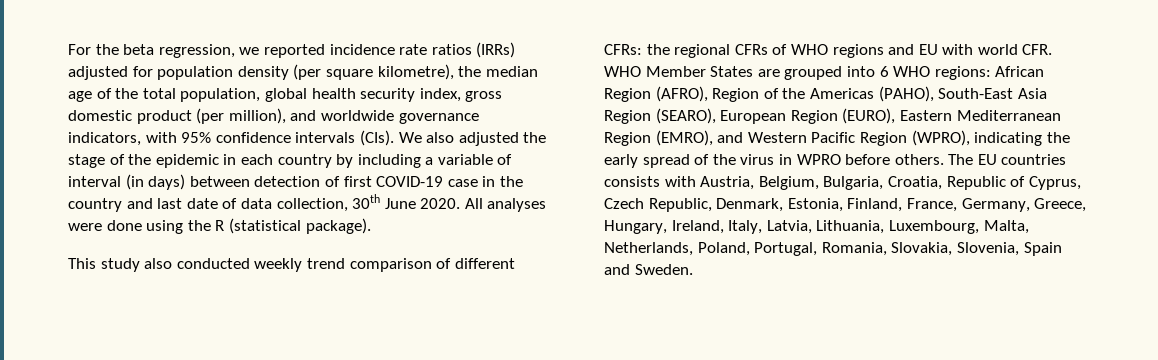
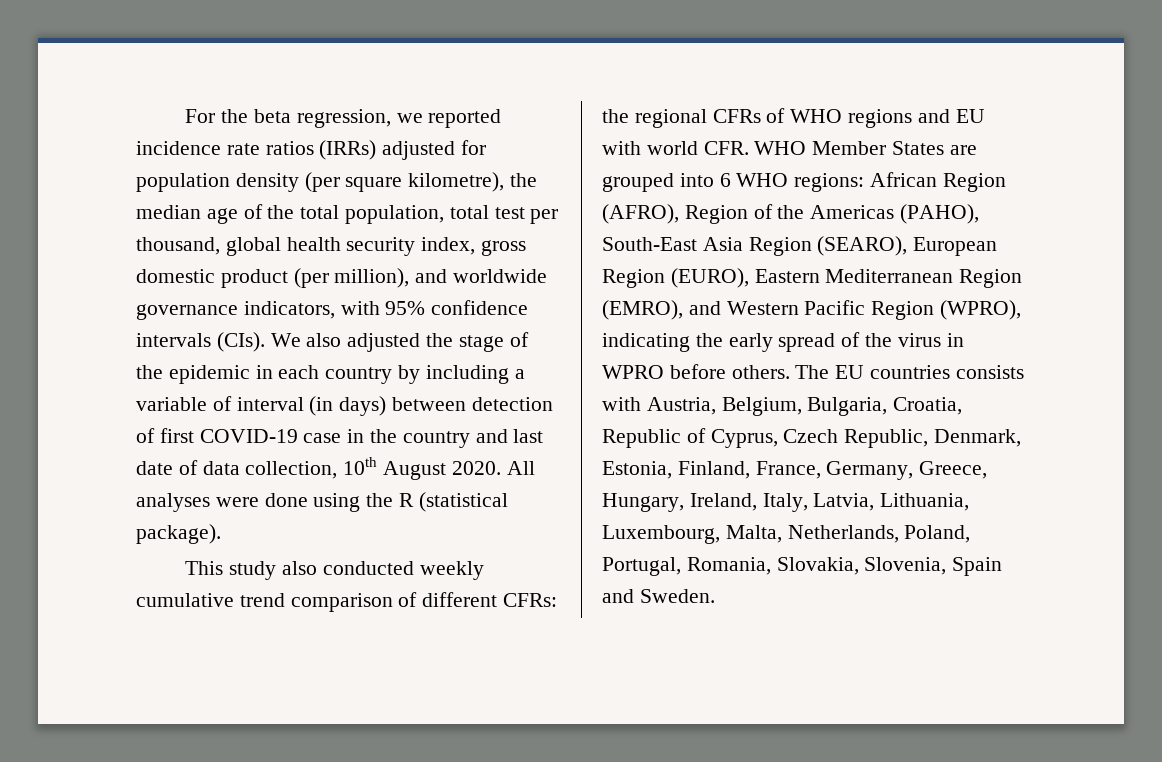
(261, 95) none -> [449,205,559,224] [136,237,220,255] total test per thousand,
[352,194,416,209] 30th June -> [343,457,447,480] 10th August
(303, 265) none -> [136,593,234,607] cumulative

